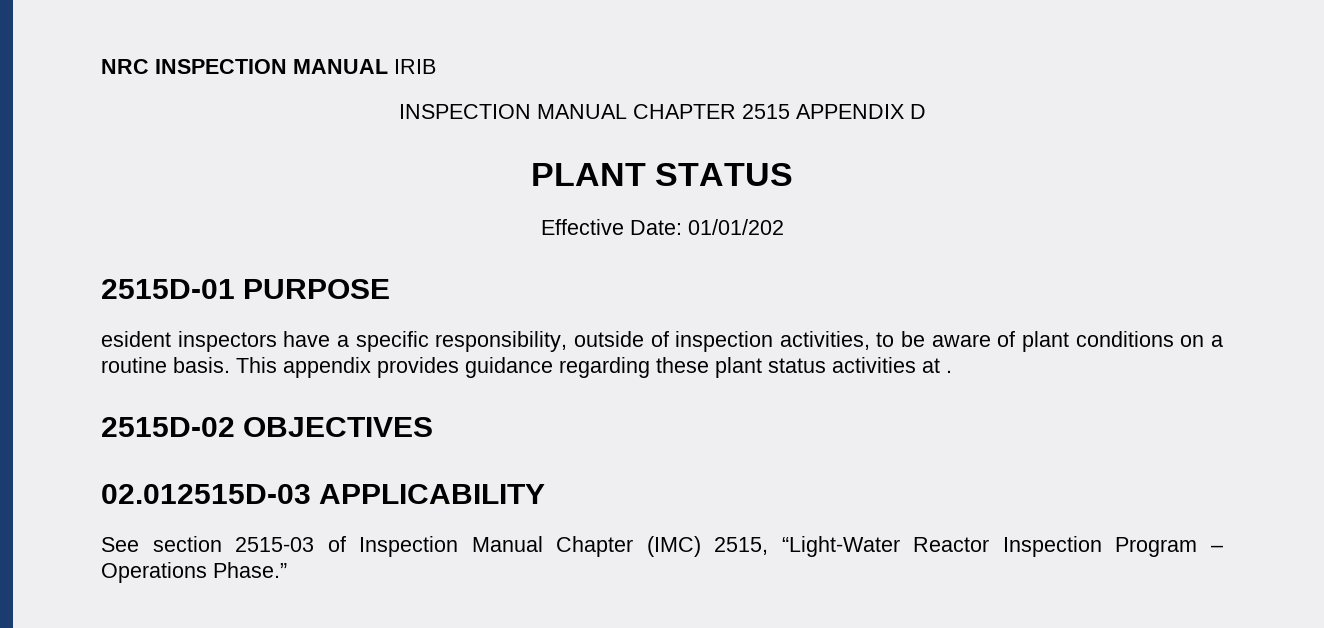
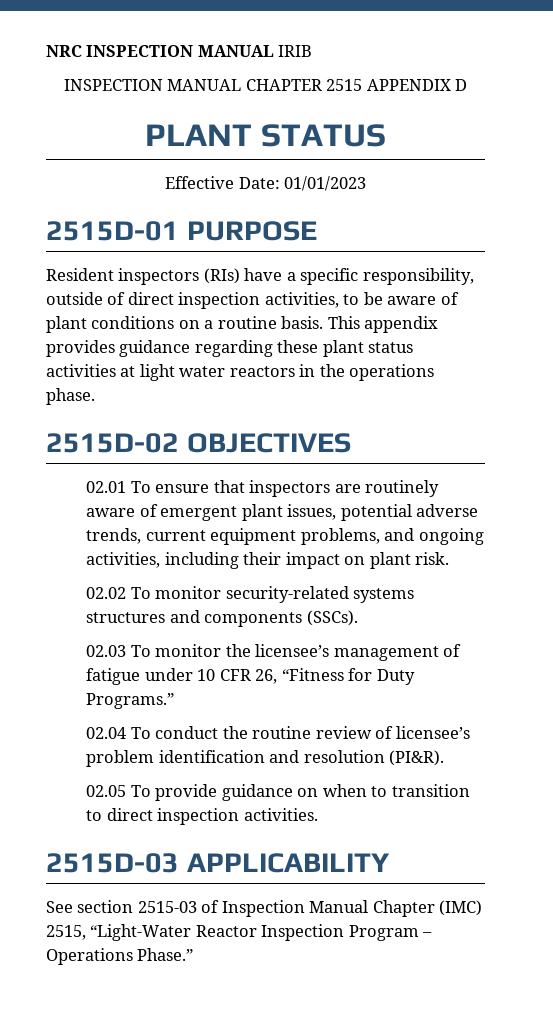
[687,219,784,235] 01/01/202 -> [283,176,366,191] 01/01/2023
[101,331,277,352] esident inspectors -> [46,268,240,285] Resident inspectors (RIs)
(669, 339) none -> [127,292,174,305] direct
[946,370,952,373] [101,417,434,437] [101,484,311,504] . // 2515D-02 OBJECTIVES // 02.012515D-03 -> [139,364,435,381] [46,388,95,405] [46,433,351,453] [86,480,440,497] [86,504,479,521] [86,528,484,545] [86,552,450,569] [86,586,415,603] [86,610,358,627] [86,644,462,661] [86,668,415,685] [86,693,175,709] [86,726,470,739] [86,750,445,767] [86,784,470,801] [86,808,318,825] [46,853,179,873] light water reactors in the operations phase. // 2515D-02 OBJECTIVES // 02.01 To ensure that inspectors are routinely aware of emergent plant issues, potential adverse trends, current equipment problems, and ongoing activities, including their impact on plant risk. // 02.02 To monitor security-related systems structures and components (SSCs). // 02.03 To monitor the licensee’s management of fatigue under 10 CFR 26, “Fitness for Duty Programs.” // 02.04 To conduct the routine review of licensee’s problem identification and resolution (PI&R). // 02.05 To provide guidance on when to transition to direct inspection activities. // 2515D-03

